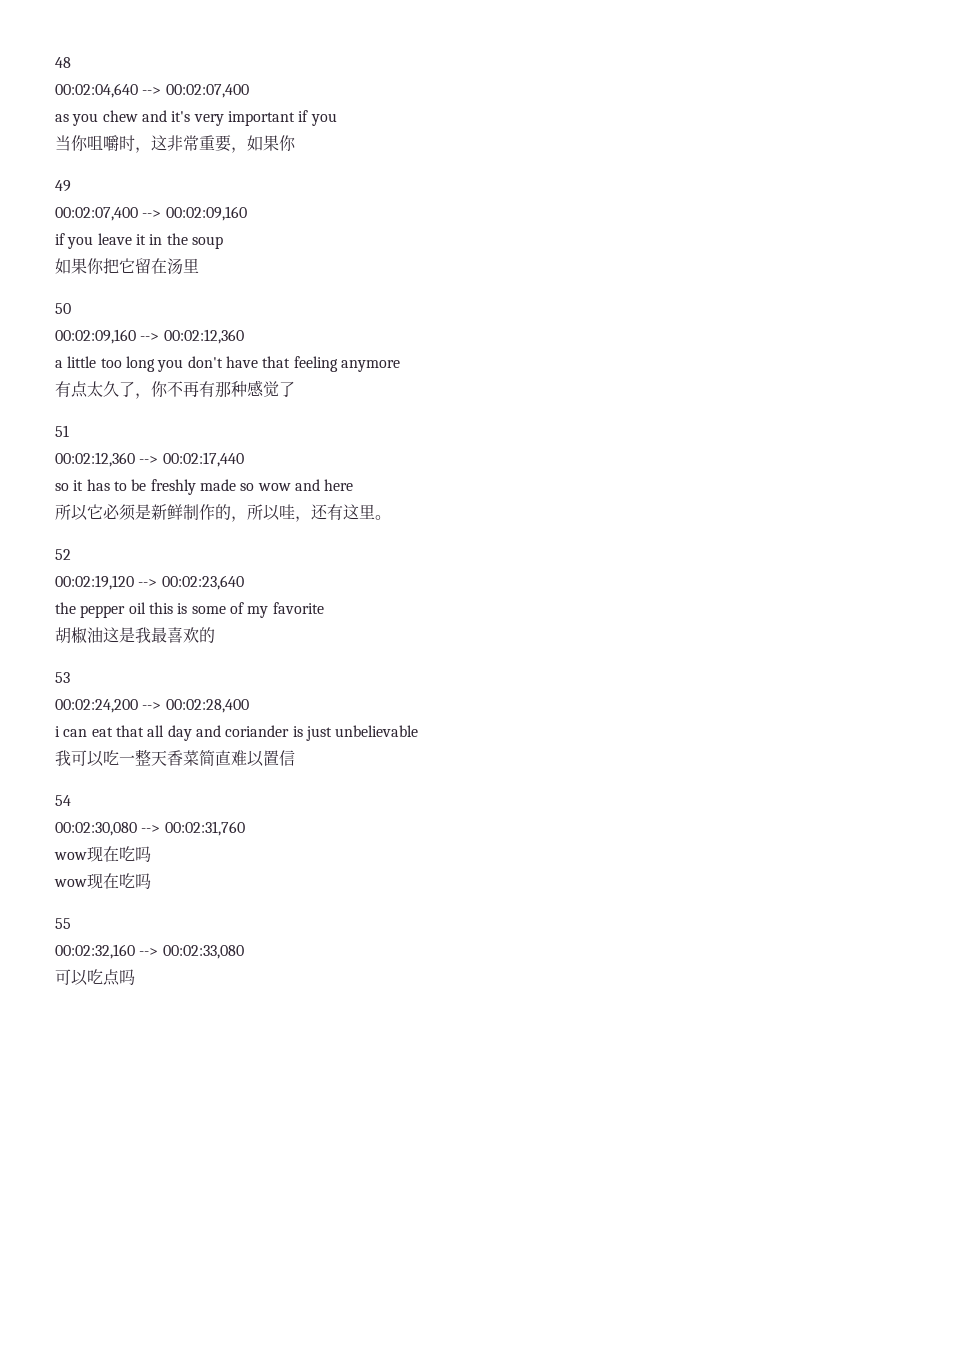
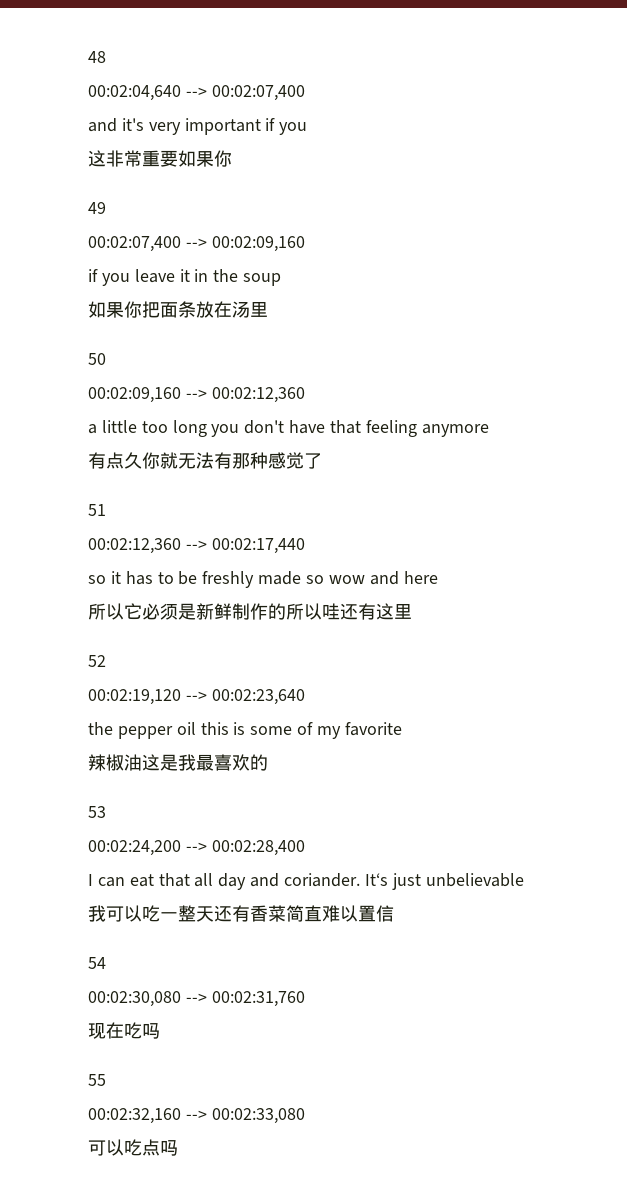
[55,110,138,126] as you chew -> (305, 93) none
[55,135,151,153] 当你咀嚼时， -> (308, 128) none
[231,147,247,153] ， -> (178, 158) none
[119,258,151,274] 它留 -> [160,301,214,318] 面条放
[87,381,199,399] 太久了，你不再 -> [124,452,214,469] 久你就无法
[231,504,311,522] ，所以哇， -> [286,603,340,620] 所以哇
[375,515,391,520] 。 -> (412, 611) none
[55,627,71,643] 胡 -> [88,754,106,771] 辣
[55,726,60,737] i -> [88,874,93,886] I
[225,725,303,737] coriander is -> [284,873,388,887] coriander. It‘s
(167, 758) none -> [214,905,250,922] 还有
[54,846,151,862] [54,879,87,887] wow现在吃吗 // wow -> (305, 999) none

